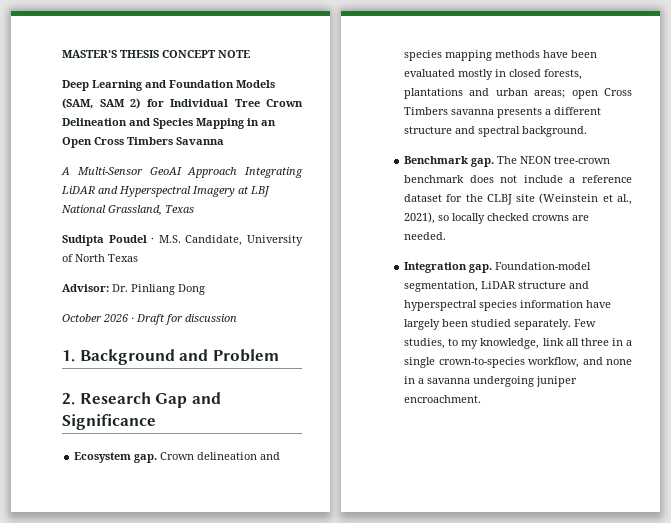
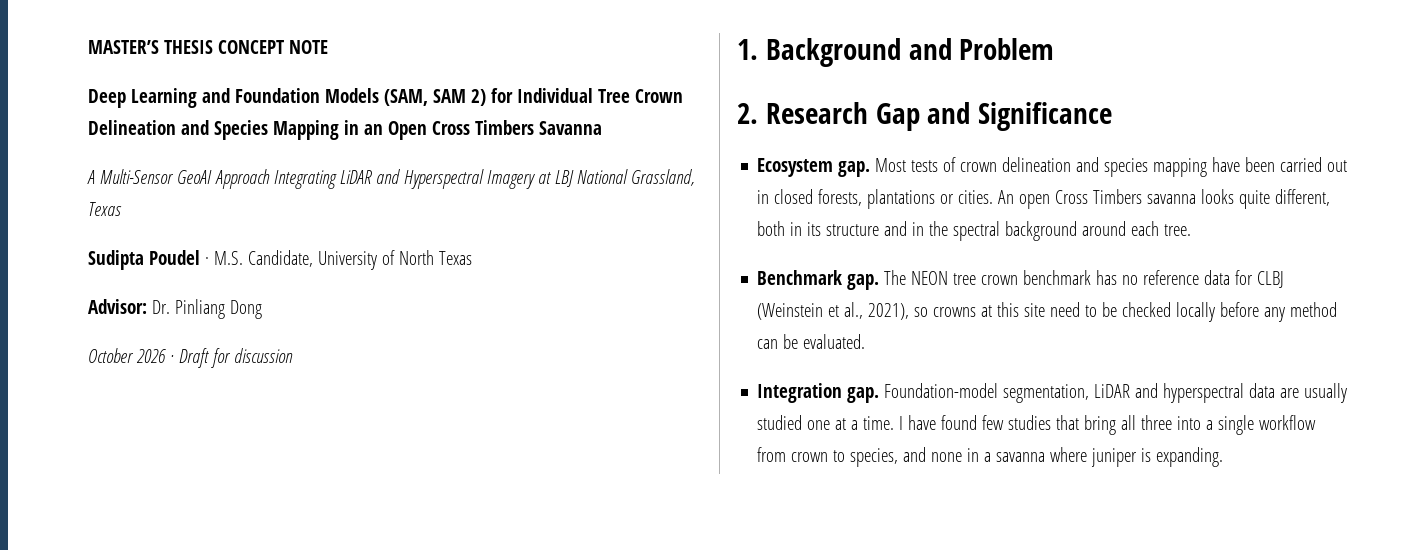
[160,452,195,460] Crown -> [875,157,998,172] Most tests of crown
[495,50,541,58] methods -> (1208, 167) none
[404,69,494,80] evaluated mostly -> [1280,157,1348,172] carried out
[469,88,566,98] and urban areas; -> [940,190,1015,204] or cities. An
[497,107,602,118] [404,126,588,137] [404,156,611,167] [404,175,632,183] [404,194,536,205] presents a different structure and spectral background. // Benchmark gap. The NEON tree-crown benchmark does not include a reference dataset for the CLBJ site -> [1201,189,1331,209] [757,221,1192,241] [757,270,1285,290] looks quite different, both in its structure and in the spectral background around each tree. // Benchmark gap. The NEON tree crown benchmark has no reference data for CLBJ
[452,213,590,224] [404,232,447,240] locally checked crowns are needed. -> [933,302,1338,322] [757,334,866,349] crowns at this site need to be checked locally before any method can be evaluated.
[518,281,567,289] structure -> (1131, 391) none
[479,300,612,311] [404,319,597,330] [404,338,564,349] species information have largely been studied separately. Few studies, to my knowledge, link -> [1249,383,1348,403] [757,415,1117,435] data are usually studied one at a time. I have found few studies that bring
[611,338,623,346] in -> [1177,416,1202,430] into
[438,357,580,368] crown-to-species workflow, -> [1259,415,1317,430] [757,447,899,467] workflow from crown to species,
[473,376,578,387] [404,395,482,403] undergoing juniper encroachment. -> [1050,447,1224,467] where juniper is expanding.

